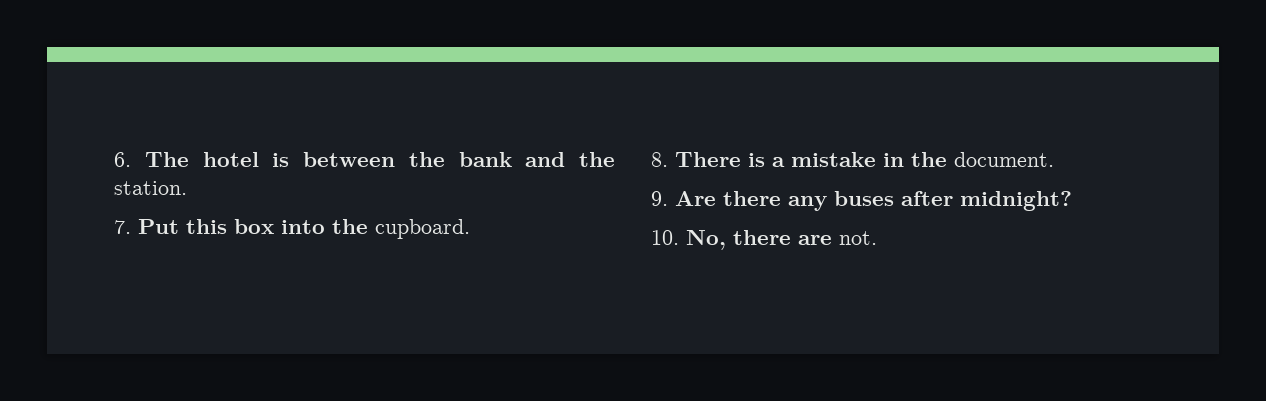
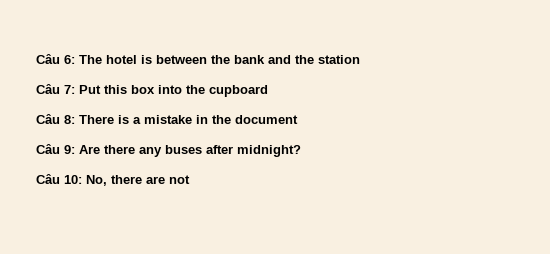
[114,152,131,167] 6. -> [36,54,75,64] Câu 6:
[114,181,187,195] [114,220,131,234] station. // 7. -> [318,55,360,64] [36,84,75,94] station // Câu 7:
[375,219,470,239] [651,152,668,167] cupboard. // 8. -> [209,85,268,97] [36,114,75,124] cupboard // Câu 8:
[954,152,1054,167] [651,191,668,206] document. // 9. -> [235,115,298,124] [36,144,75,154] document // Câu 9:
[651,230,679,245] 10. -> [36,174,82,184] Câu 10:
[839,231,877,245] not. -> [169,175,190,184] not

